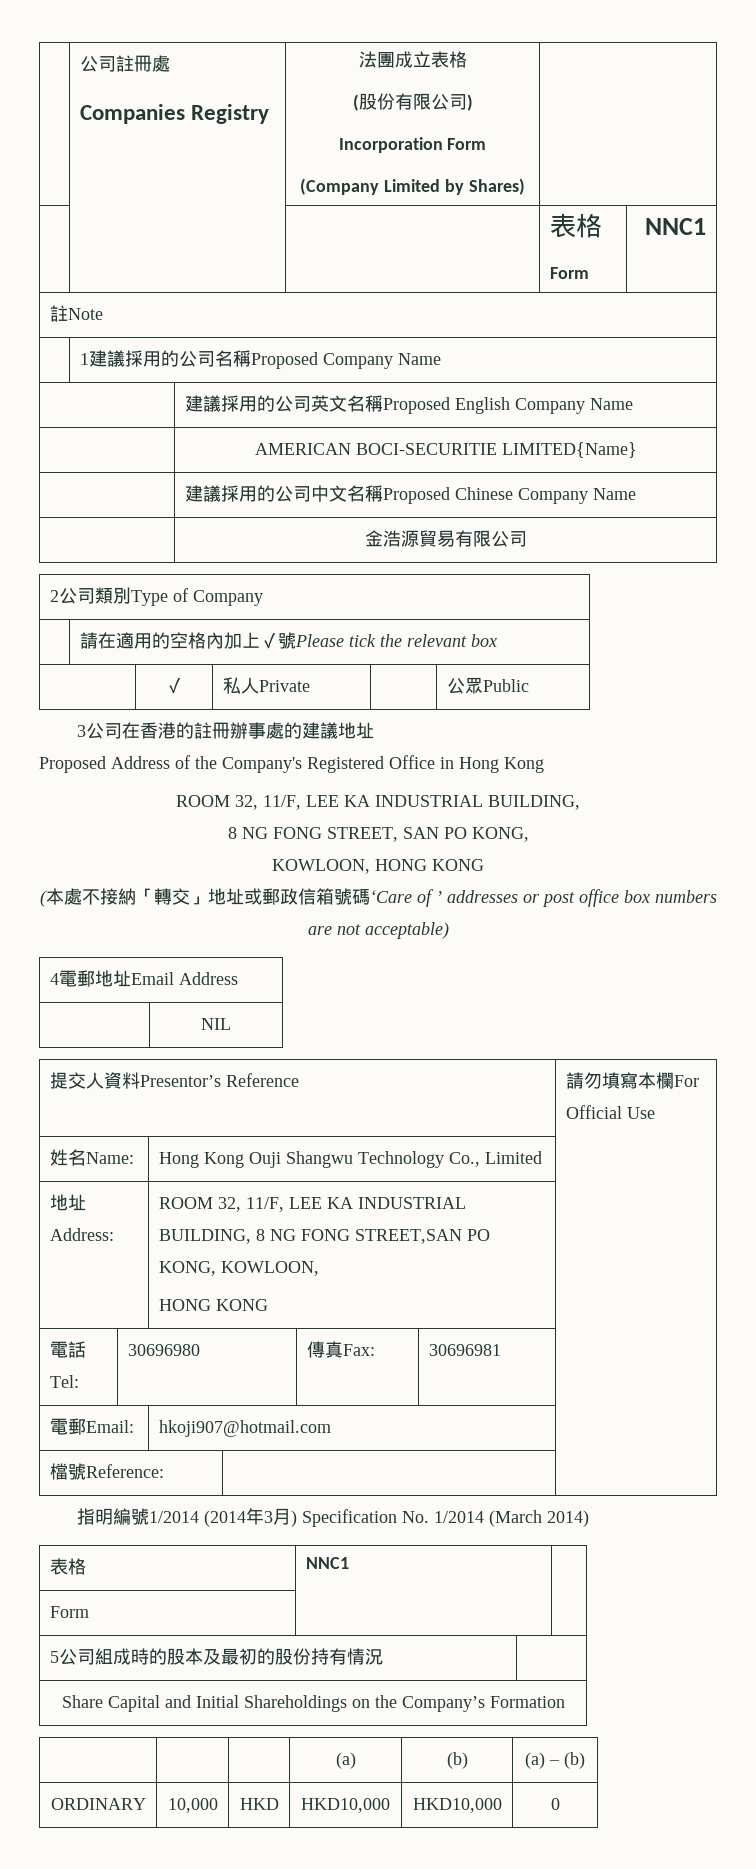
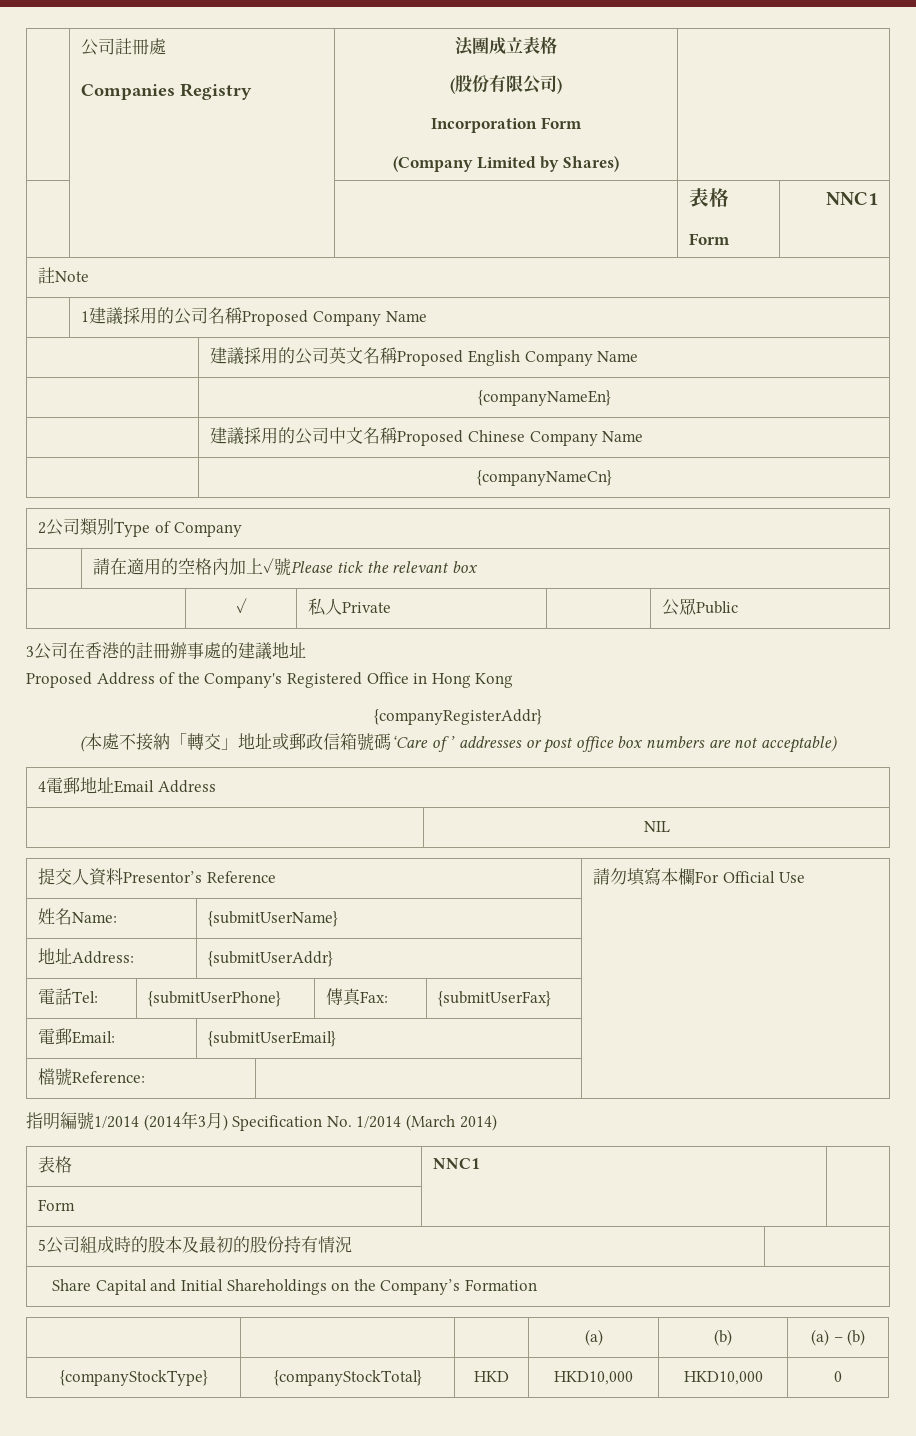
[254,442,637,458] AMERICAN BOCI-SECURITIE LIMITED{Name} -> [477,390,611,406] {companyNameEn}
[364,530,527,547] 金浩源貿易有限公司 -> [476,470,612,486] {companyNameCn}
[176,795,580,810] [227,827,529,842] [272,859,484,874] ROOM 32, 11/F, LEE KA INDUSTRIAL BUILDING, // 8 NG FONG STREET, SAN PO KONG, // KOWLOON, HONG KONG -> [374,709,542,725] {companyRegisterAddr}
[158,1151,542,1168] [49,1194,86,1211] [49,1228,114,1241] [158,1197,466,1212] [158,1229,490,1244] [158,1261,319,1276] [158,1299,268,1311] Hong Kong Ouji Shangwu Technology Co., Limited | // 地址Address: | ROOM 32, 11/F, LEE KA INDUSTRIAL BUILDING, 8 NG FONG STREET,SAN PO KONG, KOWLOON, // HONG KONG -> [208,911,339,927] [38,948,135,965] [208,951,334,967] {submitUserName} | // 地址Address: | {submitUserAddr}
[127,1344,200,1356] 30696980 -> [148,991,282,1007] {submitUserPhone}
[428,1344,501,1356] 30696981 -> [438,991,552,1007] {submitUserFax}
[158,1420,331,1437] hkoji907@hotmail.com -> [208,1031,337,1047] {submitUserEmail}
[50,1798,146,1810] [167,1798,218,1813] ORDINARY | 10,000 -> [59,1370,208,1386] [273,1370,422,1386] {companyStockType} | {companyStockTotal}

